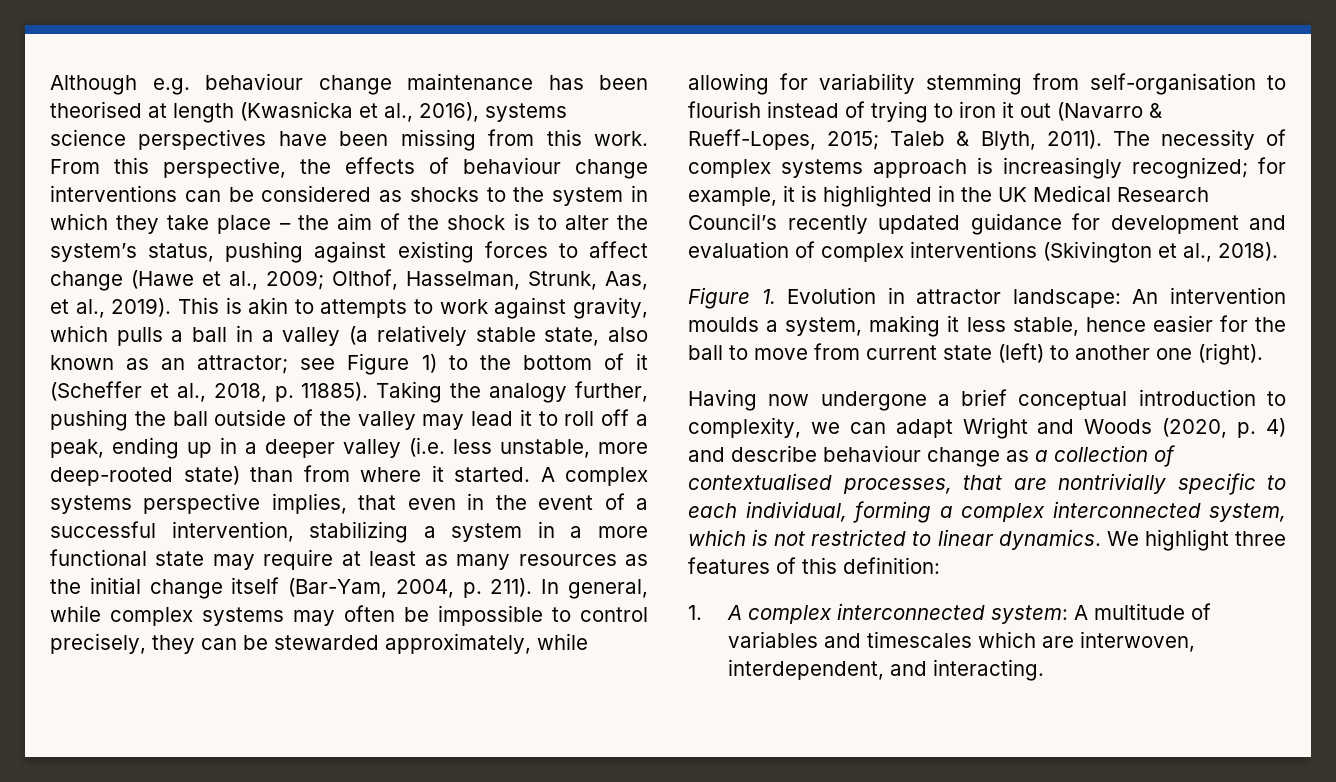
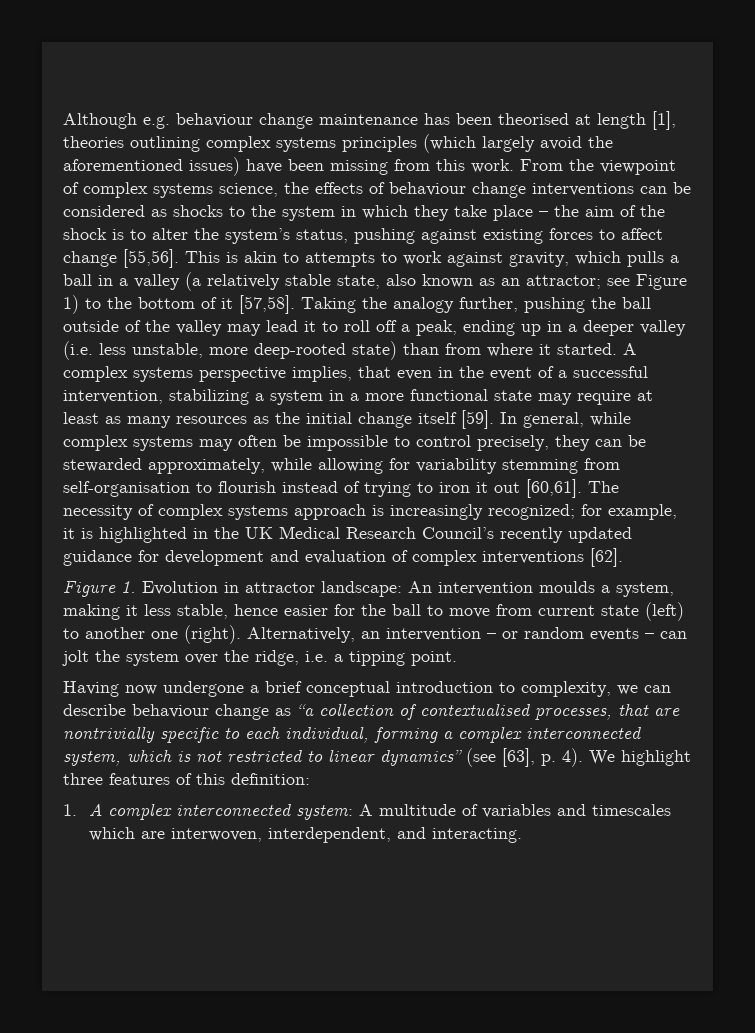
[240,101,567,122] [50,129,267,150] (Kwasnicka et al., 2016), systems science perspectives -> [652,111,676,130] [63,134,613,153] [63,157,240,176] [1], theories outlining complex systems principles (which largely avoid the aforementioned issues)
[114,157,286,178] this perspective, -> [569,159,676,175] [63,182,278,198] the viewpoint of complex systems science,
[131,269,648,290] [50,298,172,318] (Hawe et al., 2009; Olthof, Hasselman, Strunk, Aas, et al., 2019). -> [123,249,179,268] [55,56].
[50,381,369,402] (Scheffer et al., 2018, p. 11885). -> [239,295,295,314] [57,58].
[288,578,533,598] (Bar-Yam, 2004, p. 211). -> [461,410,494,429] [59].
[1057,102,1162,121] [688,129,1102,150] (Navarro & Rueff-Lopes, 2015; Taleb & Blyth, 2011). -> [526,479,582,498] [60,61].
[1043,241,1278,263] (Skivington et al., 2018). -> [590,548,623,567] [62].
(1263, 354) none -> [247,627,687,643] [62,650,457,666] Alternatively, an intervention – or random events – can jolt the system over the ridge, i.e. a tipping point.
[895,417,1286,439] [688,447,725,462] adapt Wright and Woods (2020, p. 4) and -> (671, 689) none
[1035,450,1048,462] a -> [297,704,314,716] “a
[998,529,1101,550] dynamics. -> [380,748,583,767] dynamics” (see [63], p. 4).

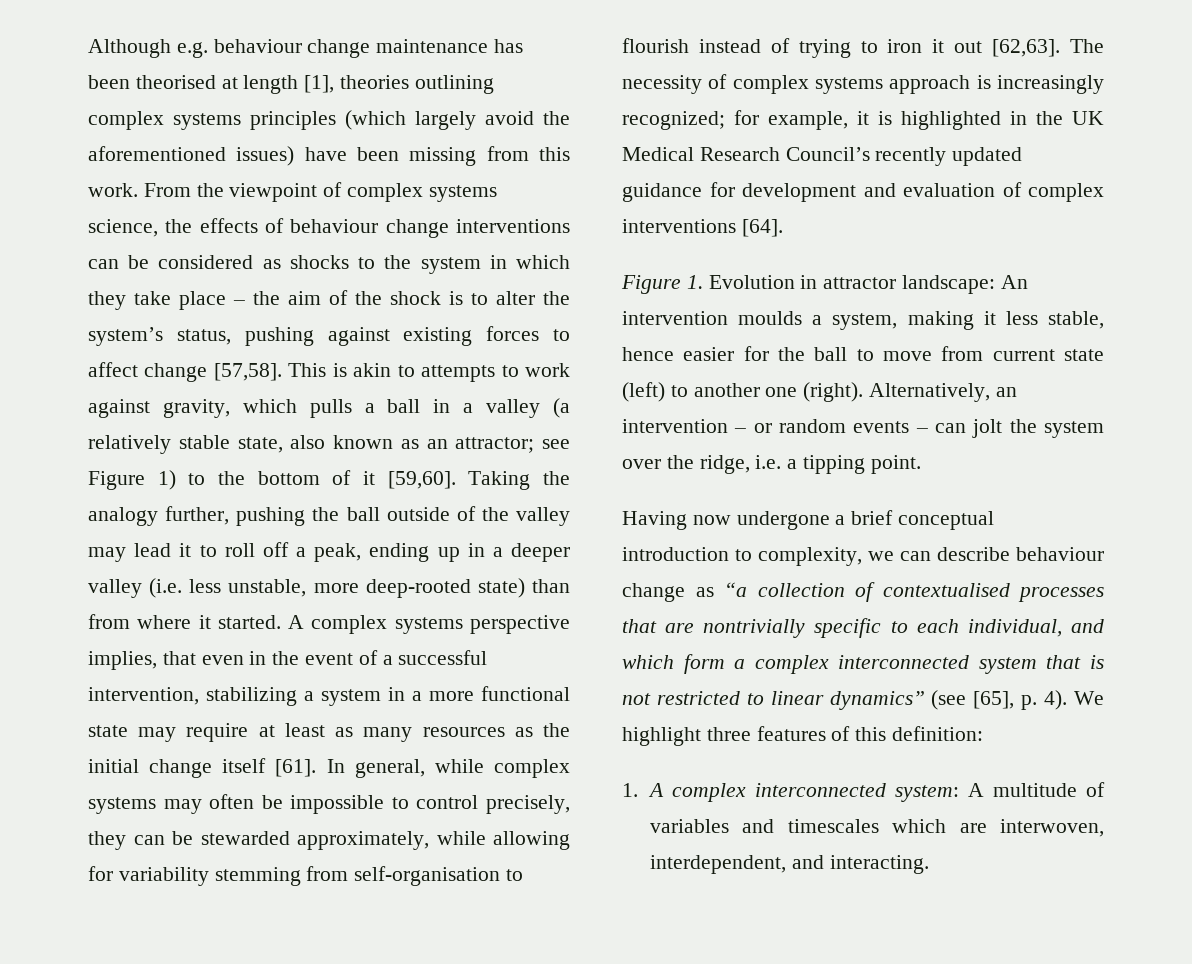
[123,249,179,268] [55,56]. -> [213,363,282,381] [57,58].
[239,295,295,314] [57,58]. -> [387,471,456,489] [59,60].
[461,410,494,429] [59]. -> [275,759,317,777] [61].
[526,479,582,498] [60,61]. -> [992,39,1061,57] [62,63].
[590,548,623,567] [62]. -> [741,219,783,237] [64].
[535,708,612,720] processes, -> [1018,587,1104,602] processes
[374,727,438,743] forming -> [1071,619,1104,633] [622,654,725,674] and which form
[63,749,172,766] system, which -> [978,655,1082,674] system that
[502,748,535,767] [63], -> [973,691,1015,709] [65],

